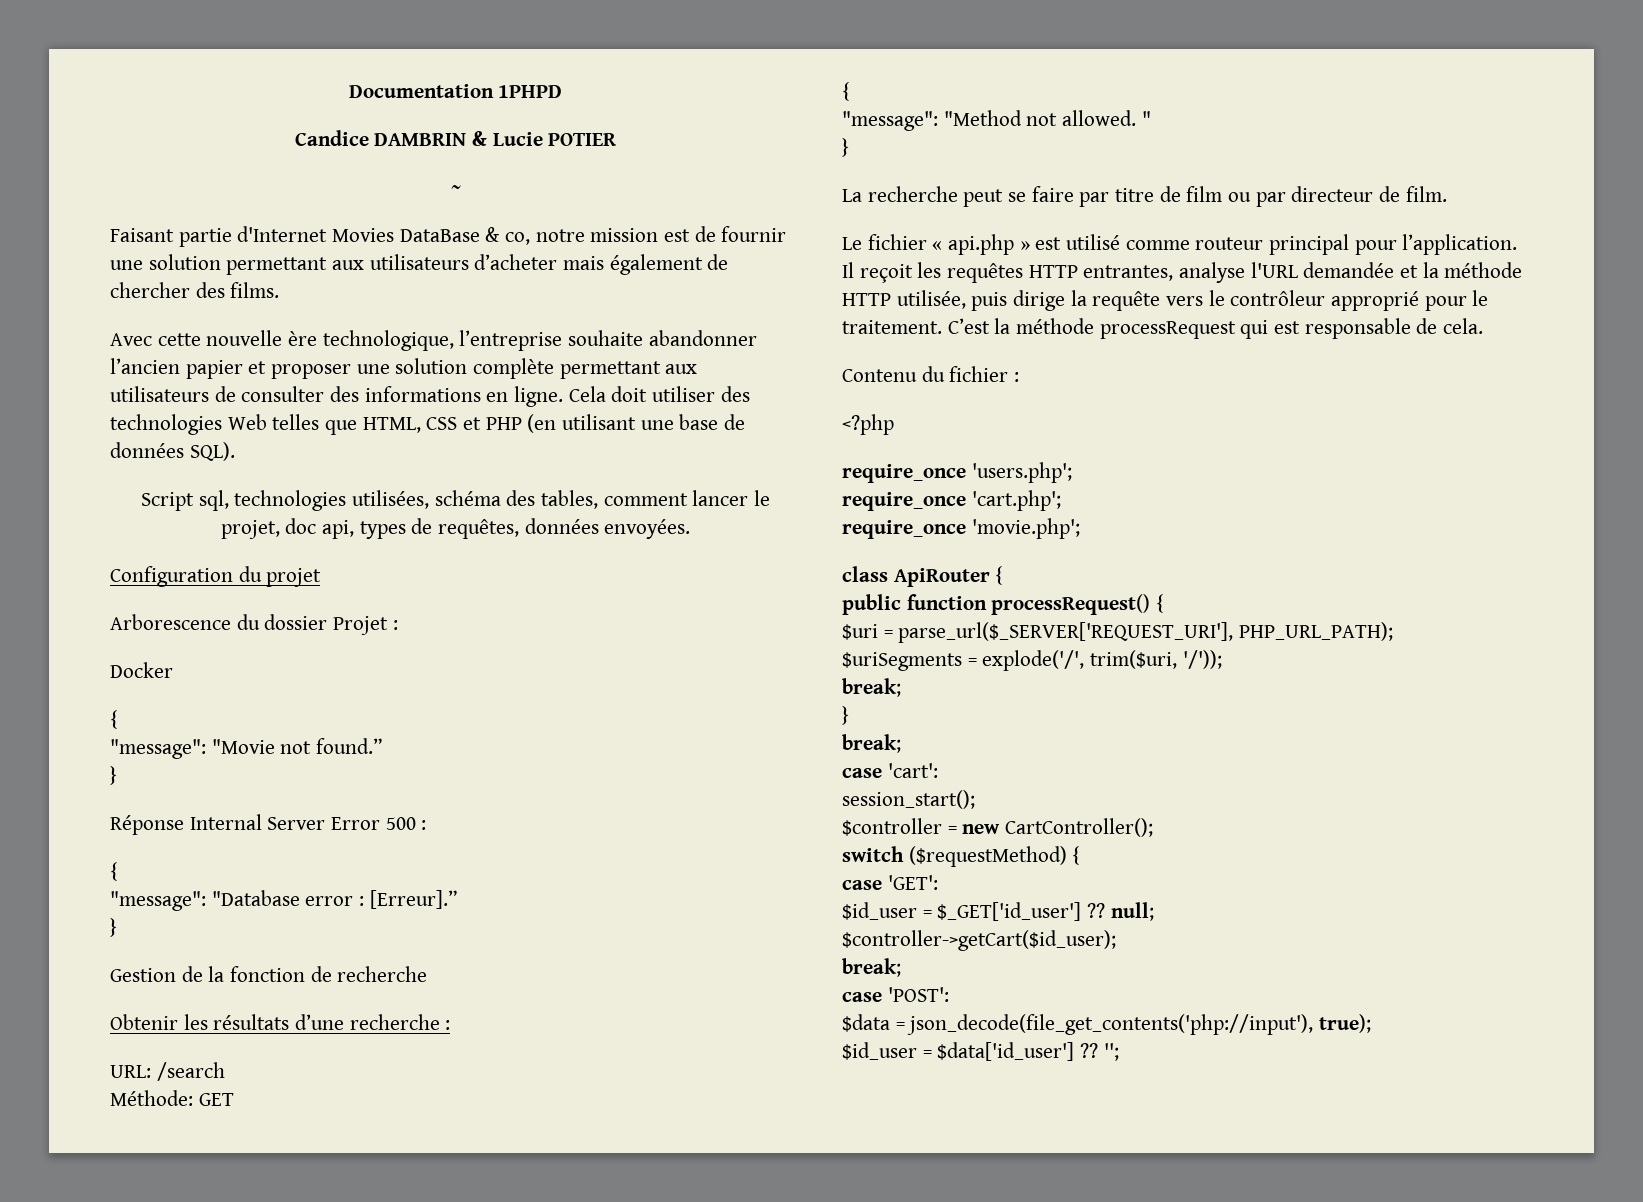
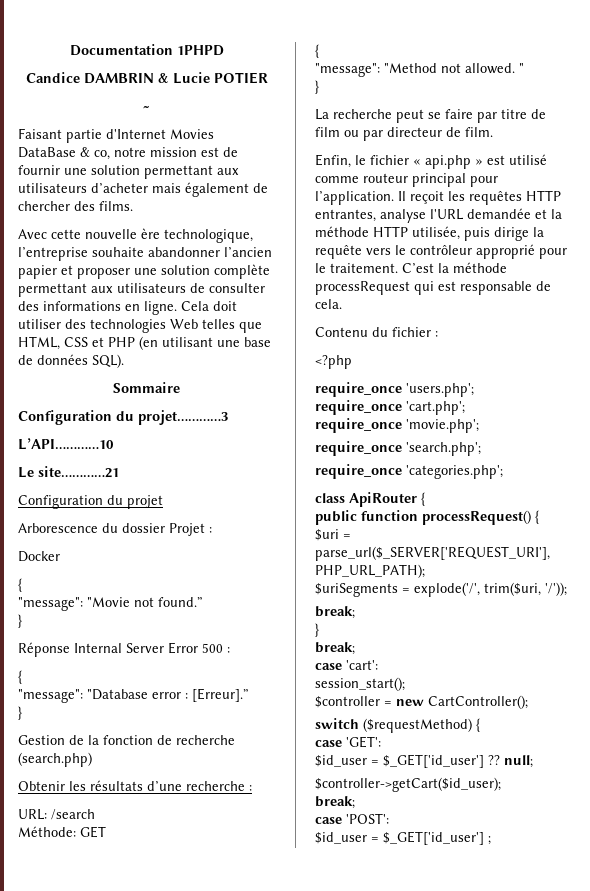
[140,490,771,511] [220,518,691,539] Script sql, technologies utilisées, schéma des tables, comment lancer le projet, doc api, types de requêtes, données envoyées. -> [113,382,180,393] [18,410,228,425] [18,438,114,450] [18,466,119,478] Sommaire // Configuration du projet…………3 // L’API…………10 // Le site…………21
(428, 974) none -> [18,752,92,767] (search.php)
[842,237,862,250] Le -> [315,154,366,168] Enfin, le
(1080, 528) none -> [315,441,481,456] [315,464,503,479] // require_once 'search.php'; // require_once 'categories.php';
[842,1014,1372,1035] [842,1042,1119,1061] // $data = json_decode(file_get_contents('php://input'), true); // $id_user = $data['id_user'] ?? ''; -> [315,831,491,845] // $id_user = $_GET['id_user'] ;

